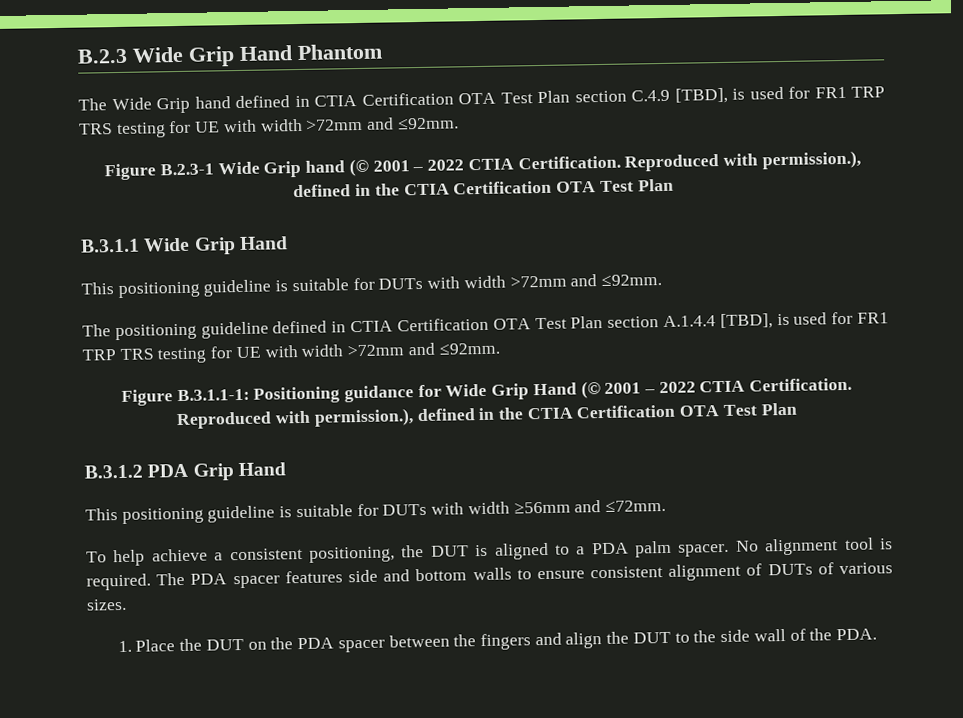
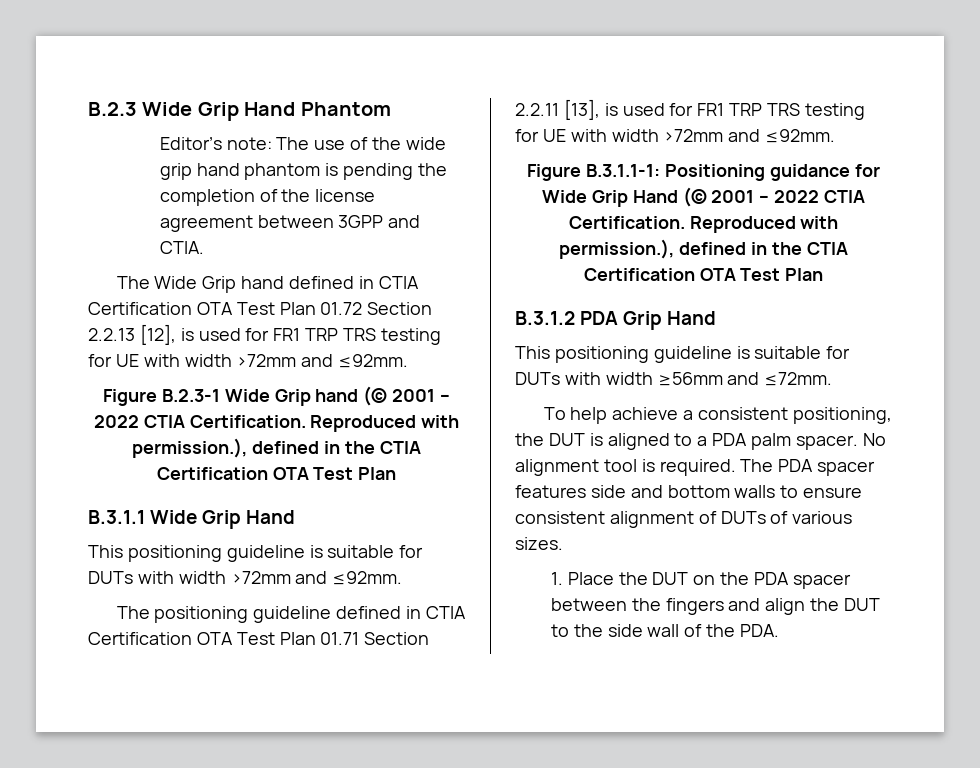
(383, 52) none -> [159,137,446,150] [159,163,448,180] [159,189,376,206] [159,215,421,232] [159,241,204,254] // Editor’s note: The use of the wide grip hand phantom is pending the completion of the license agreement between 3GPP and CTIA.
[574,87,728,104] section C.4.9 [TBD], -> [320,302,433,315] [88,324,176,345] 01.72 Section 2.2.13 [12],
[607,313,773,330] section A.1.4.4 [TBD], -> [320,632,430,645] [515,99,600,120] 01.71 Section 2.2.11 [13],

